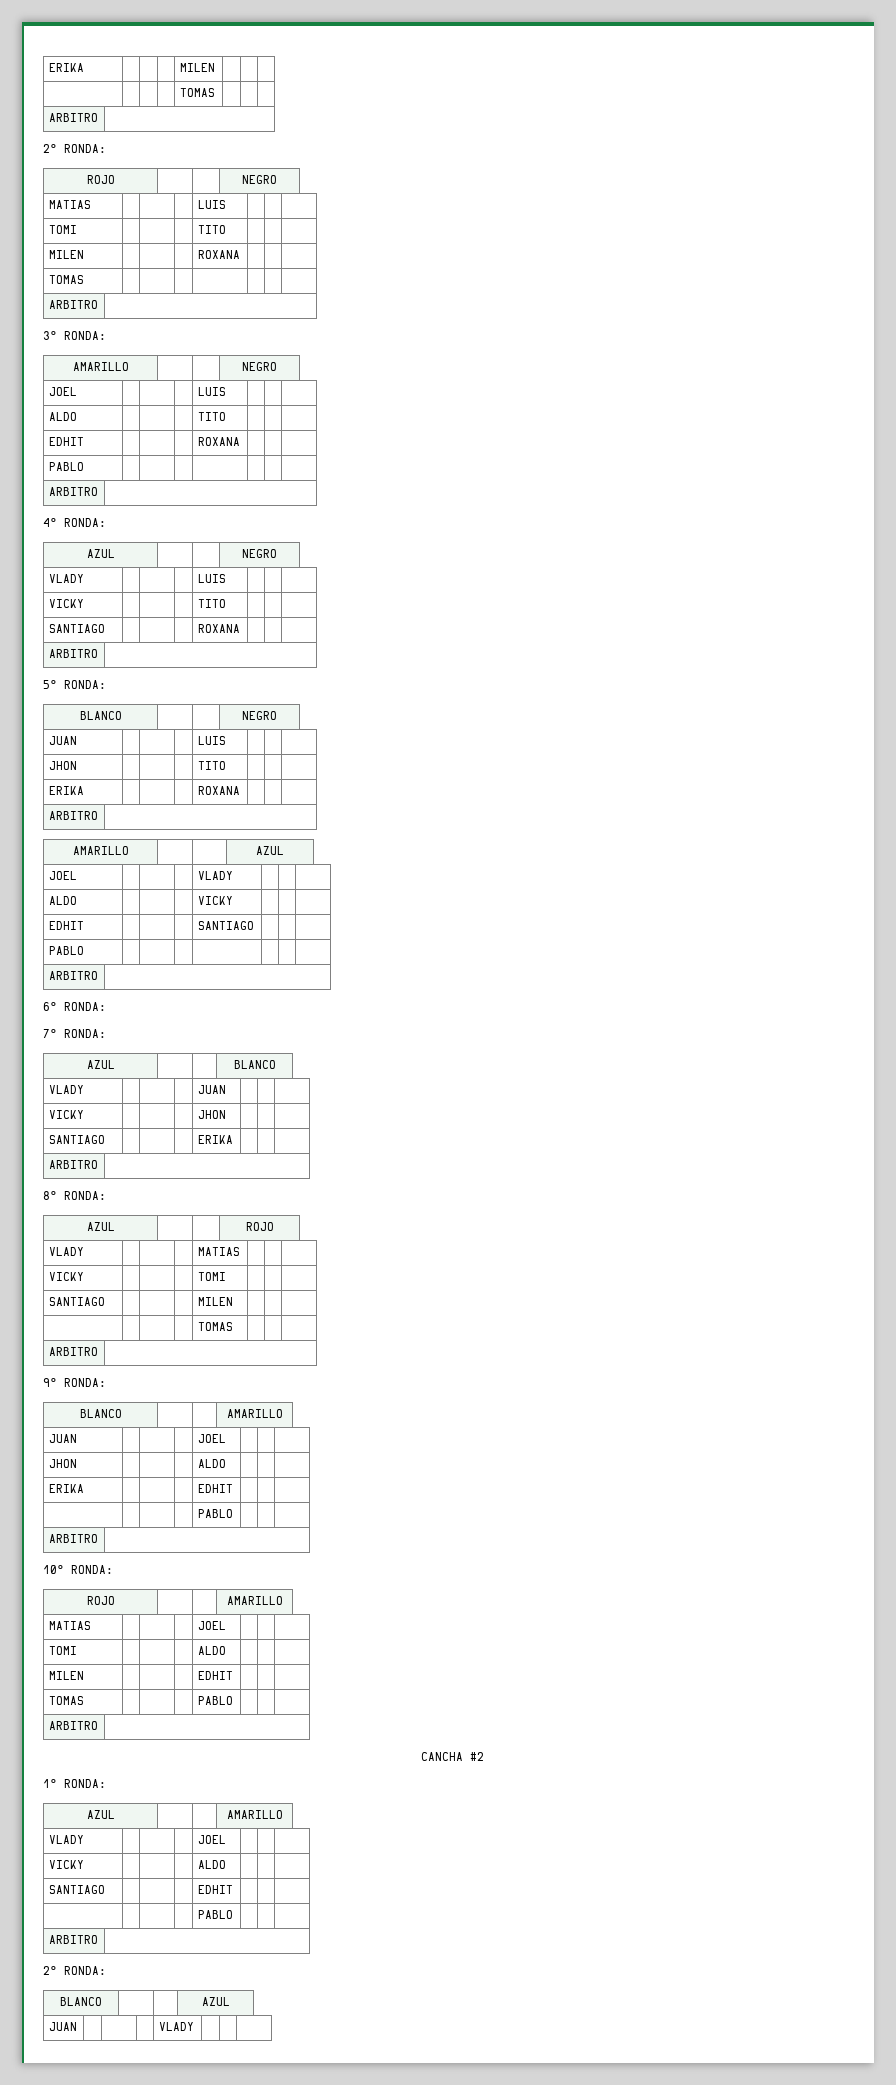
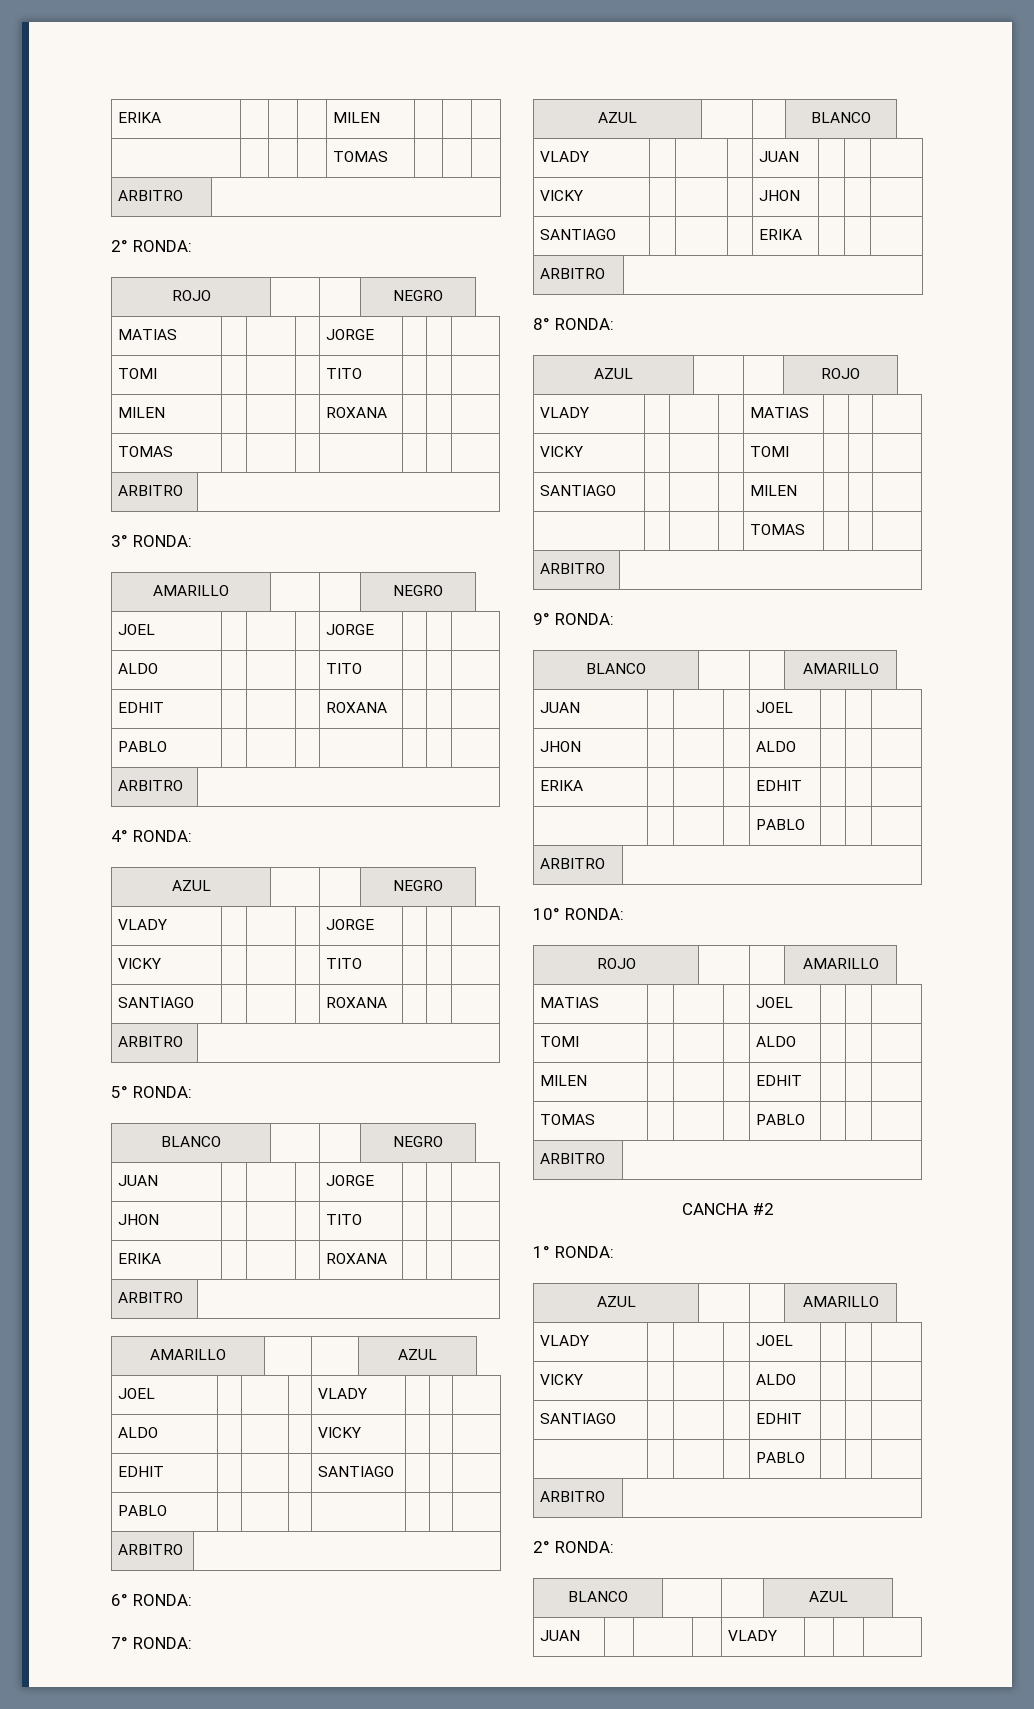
[197,200,226,209] LUIS -> [326,329,375,340] JORGE
[197,387,226,396] LUIS -> [326,624,375,635] JORGE
[197,574,226,583] LUIS -> [326,919,375,930] JORGE
[197,736,226,745] LUIS -> [326,1175,375,1186] JORGE

